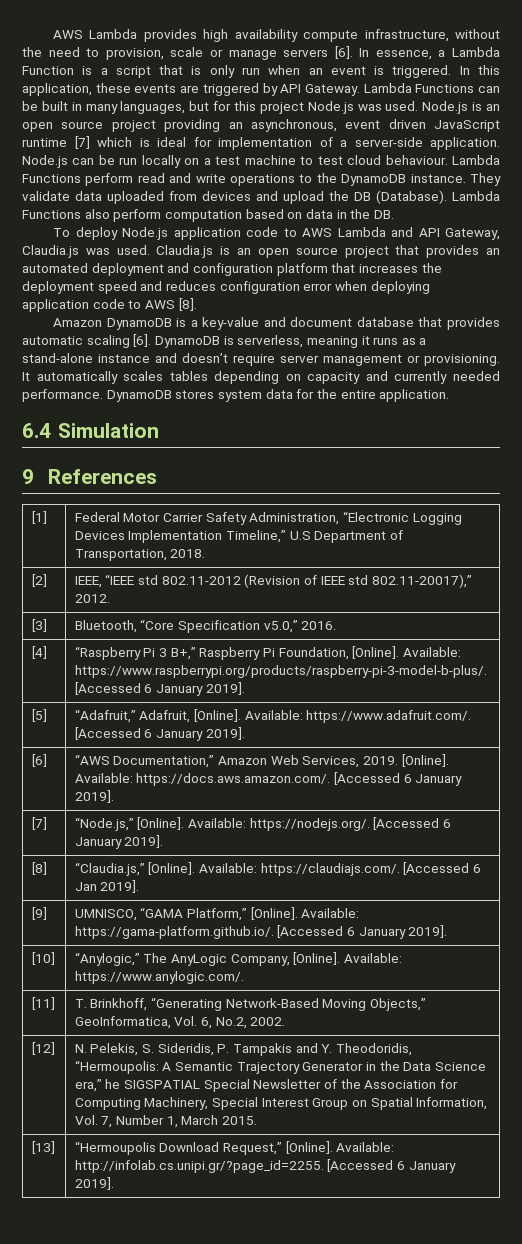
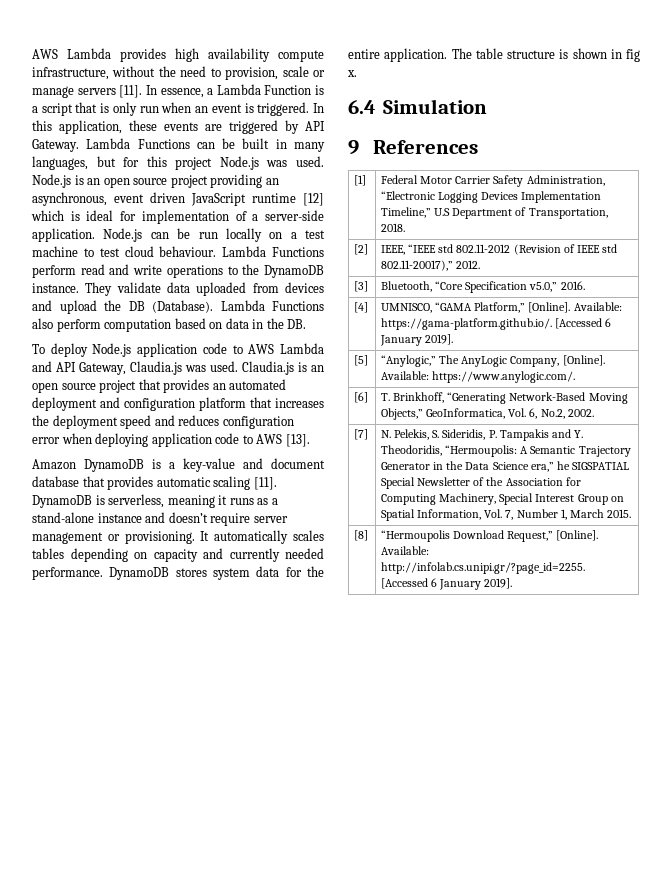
[334,46,353,59] [6]. -> [119,85,143,98] [11].
[74,136,90,149] [7] -> [303,193,324,206] [12]
[178,298,197,311] [8]. -> [285,434,310,447] [13].
[133,334,152,347] [6]. -> [253,477,277,490] [11].
(450, 395) none -> [451,48,640,62] [347,70,357,77] The table structure is shown in fig x.
[74,646,461,660] [74,665,487,678] [74,682,245,696] [31,709,47,722] [74,709,472,723] [74,727,245,741] [31,754,47,767] [74,754,449,768] [74,772,463,786] [74,790,114,803] [31,817,47,830] [74,817,451,831] [74,835,164,849] [31,862,47,875] [74,862,481,876] [74,880,140,893] [31,907,47,920] | “Raspberry Pi 3 B+,” Raspberry Pi Foundation, [Online]. Available: https://www.raspberrypi.org/products/raspberry-pi-3-model-b-plus/. [Accessed 6 January 2019]. // [5] | “Adafruit,” Adafruit, [Online]. Available: https://www.adafruit.com/. [Accessed 6 January 2019]. // [6] | “AWS Documentation,” Amazon Web Services, 2019. [Online]. Available: https://docs.aws.amazon.com/. [Accessed 6 January 2019]. // [7] | “Node.js,” [Online]. Available: https://nodejs.org/. [Accessed 6 January 2019]. // [8] | “Claudia.js,” [Online]. Available: https://claudiajs.com/. [Accessed 6 Jan 2019]. // [9] -> (369, 307) none
[31,952,55,965] [10] -> [354,355,369,366] [5]
[31,997,55,1010] [11] -> [354,392,369,403] [6]
[31,1042,55,1055] [12] -> [354,429,369,440] [7]
[31,1141,55,1154] [13] -> [354,530,369,541] [8]

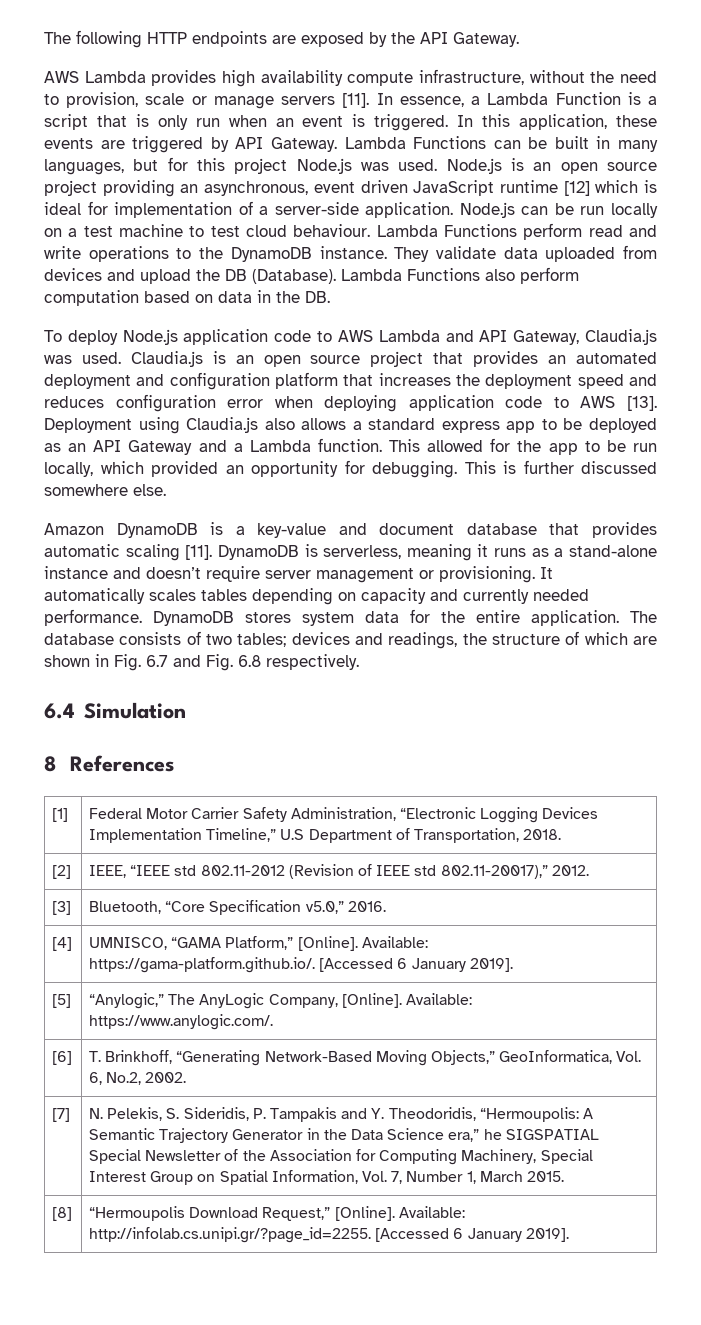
(32, 54) none -> [44,30,519,48] The following HTTP endpoints are exposed by the API Gateway. //
(310, 440) none -> [44,417,657,434] [44,438,657,455] [44,460,657,478] [44,484,166,496] Deployment using Claudia.js also allows a standard express app to be deployed as an API Gateway and a Lambda function. This allowed for the app to be run locally, which provided an opportunity for debugging. This is further discussed somewhere else.
[475,48,640,62] [347,70,357,77] table structure is shown in fig x. -> [44,631,658,649] [44,654,359,671] database consists of two tables; devices and readings, the structure of which are shown in Fig. 6.7 and Fig. 6.8 respectively.
[348,140,359,155] 9 -> [44,756,56,772] 8

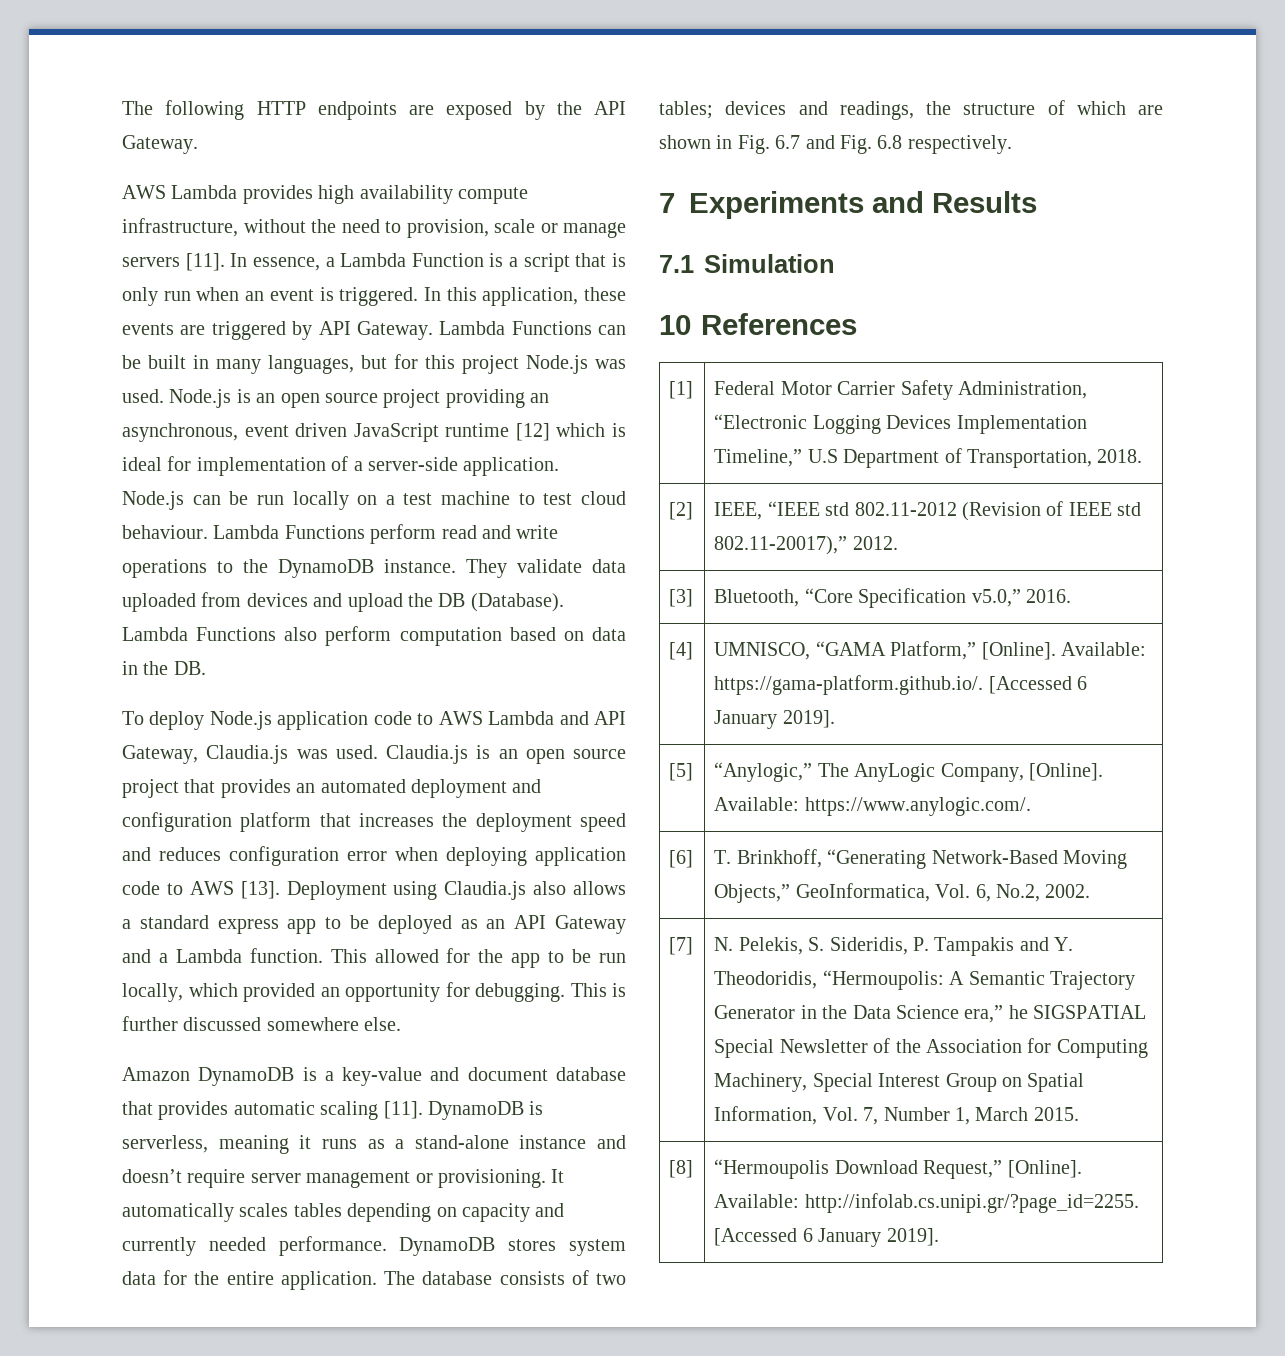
[44,703,75,719] 6.4 -> [659,191,1037,219] [659,255,694,273] 7 Experiments and Results // 7.1
[44,756,56,772] 8 -> [659,315,691,335] 10

